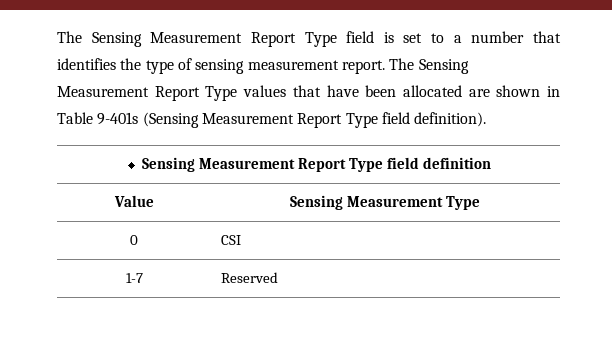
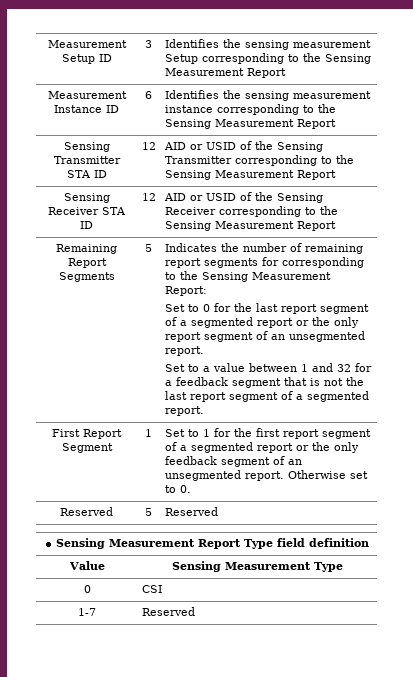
[57,31,561,47] [57,58,469,74] [57,85,560,101] [57,112,487,128] The Sensing Measurement Report Type field is set to a number that identifies the type of sensing measurement report. The Sensing Measurement Report Type values that have been allocated are shown in Table 9-401s (Sensing Measurement Report Type field definition). -> [47,40,127,48] [61,54,112,64] [145,40,152,48] [164,39,371,50] [164,53,371,64] [164,68,286,78] [47,91,127,99] [54,105,119,113] [145,91,152,99] [164,90,371,101] [164,104,336,115] [164,119,336,129] [63,142,110,152] [53,156,121,164] [66,170,107,178] [141,142,156,150] [163,141,323,152] [164,155,354,166] [164,170,336,180] [63,193,110,203] [48,207,126,215] [80,221,93,229] [141,193,156,201] [163,192,323,203] [164,206,338,217] [164,221,336,231] [56,244,117,254] [67,258,107,268] [58,272,115,282] [145,244,152,252] [164,243,363,254] [164,257,364,268] [164,271,331,282] [164,286,207,296] [164,303,369,314] [164,317,359,328] [164,331,365,342] [164,346,204,356] [164,363,372,372] [164,377,364,388] [164,391,369,402] [164,406,204,416] [52,429,122,439] [61,443,113,453] [145,429,152,437] [164,428,371,439] [164,442,359,453] [164,456,302,467] [164,470,368,481] [164,485,191,493] [60,507,113,516] [145,508,152,516] [164,507,218,516] Measurement Setup ID | 3 | Identifies the sensing measurement Setup corresponding to the Sensing Measurement Report // Measurement Instance ID | 6 | Identifies the sensing measurement instance corresponding to the Sensing Measurement Report // Sensing Transmitter STA ID | 12 | AID or USID of the Sensing Transmitter corresponding to the Sensing Measurement Report // Sensing Receiver STA ID | 12 | AID or USID of the Sensing Receiver corresponding to the Sensing Measurement Report // Remaining Report Segments | 5 | Indicates the number of remaining report segments for corresponding to the Sensing Measurement Report: // Set to 0 for the last report segment of a segmented report or the only report segment of an unsegmented report. // Set to a value between 1 and 32 for a feedback segment that is not the last report segment of a segmented report. // First Report Segment | 1 | Set to 1 for the first report segment of a segmented report or the only feedback segment of an unsegmented report. Otherwise set to 0. // Reserved | 5 | Reserved

